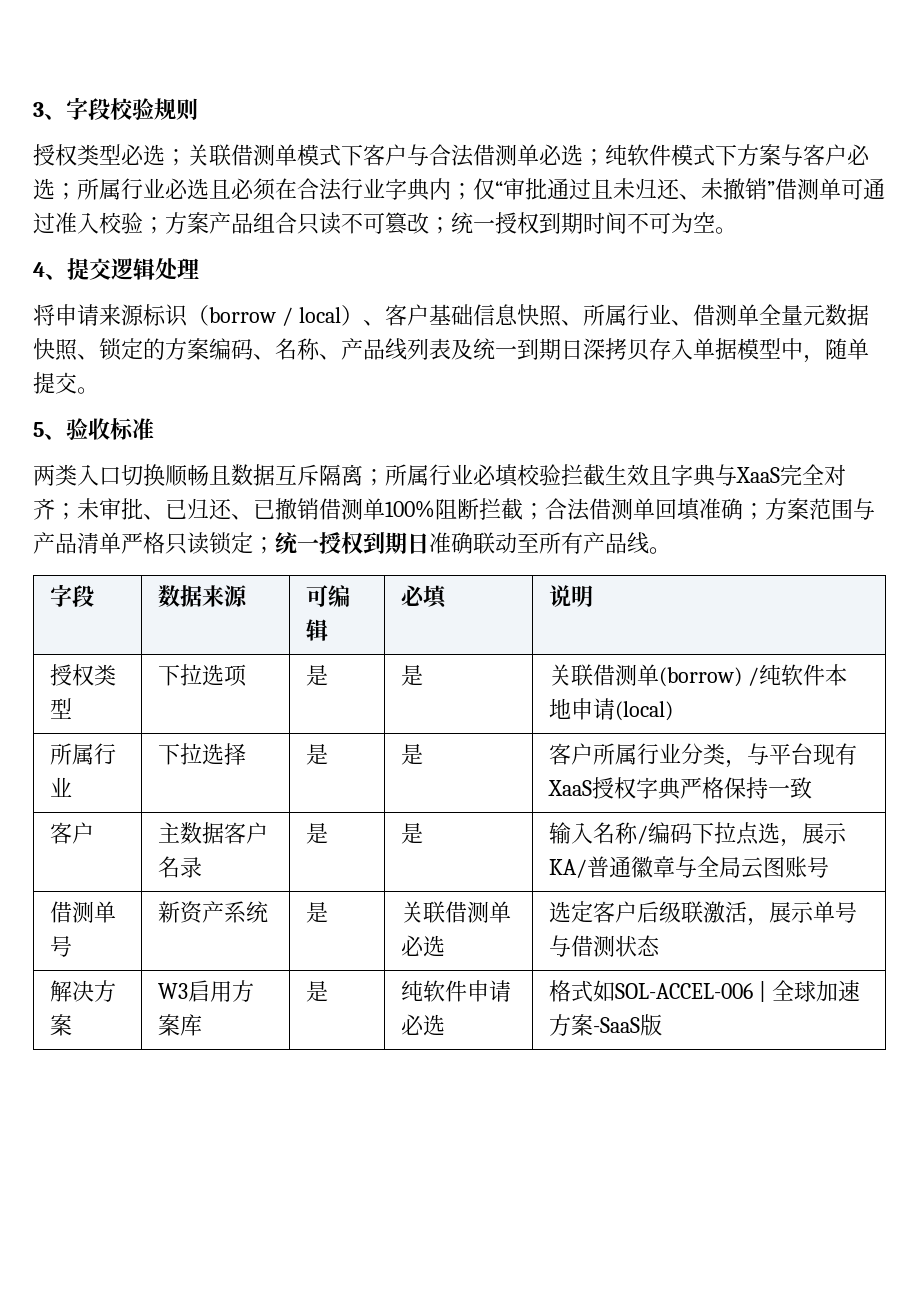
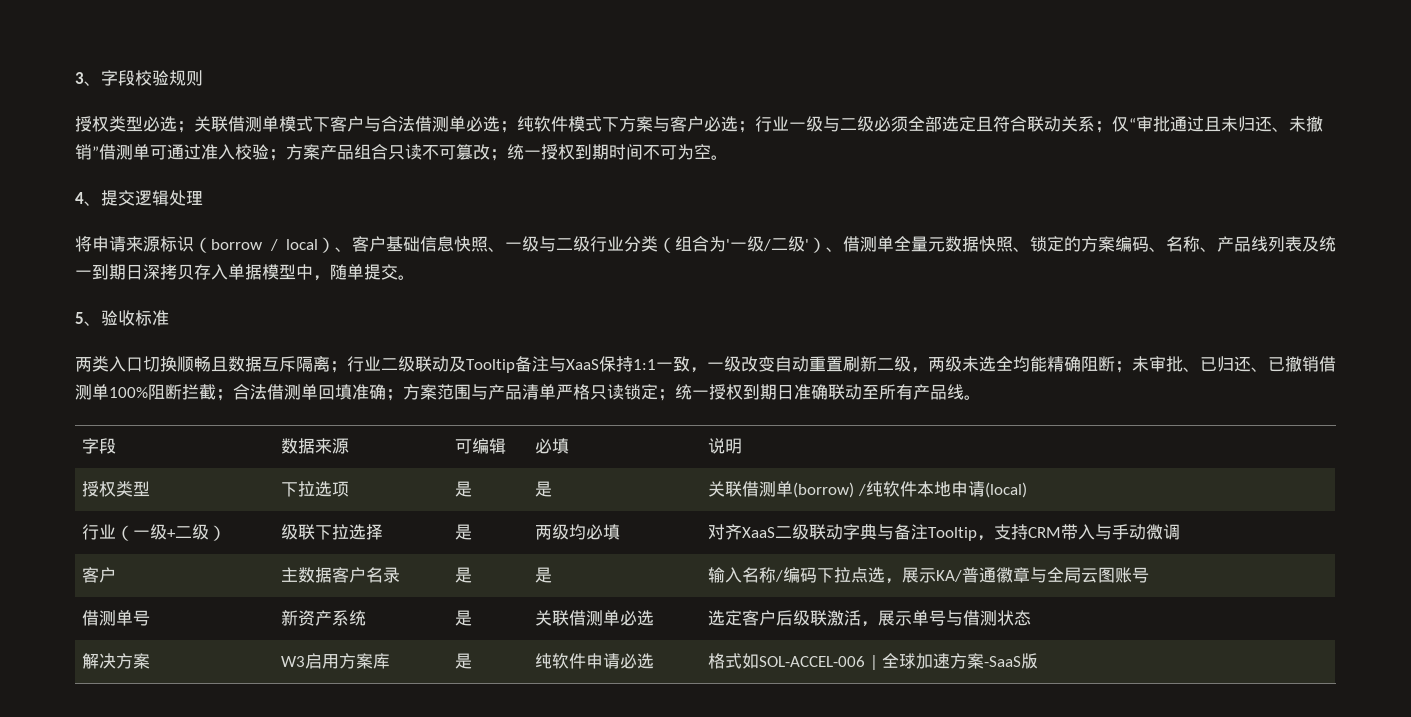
[77,178,451,201] 所属行业必选且必须在合法行业字典内 -> [755,116,1095,132] 行业一级与二级必须全部选定且符合联动关系
[582,304,671,326] 所属行业 -> [504,236,826,253] 一级与二级行业分类（组合为'一级/二级'）
[385,464,846,487] [33,498,55,520] 所属行业必填校验拦截生效且字典与XaaS完全对齐 -> [347,356,1115,373] 行业二级联动及Tooltip备注与XaaS保持1:1一致，一级改变自动重置刷新二级，两级未选全均能精确阻断
[50,743,117,765] [50,777,73,797] [158,743,247,765] [306,743,329,765] [401,743,424,765] [549,743,858,768] [548,777,813,800] 所属行业 | 下拉选择 | 是 | 是 | 客户所属行业分类，与平台现有XaaS授权字典严格保持一致 -> [81,524,226,541] [280,524,383,540] [454,524,472,540] [534,524,620,540] [707,524,1180,541] 行业（一级+二级） | 级联下拉选择 | 是 | 两级均必填 | 对齐XaaS二级联动字典与备注Tooltip，支持CRM带入与手动微调

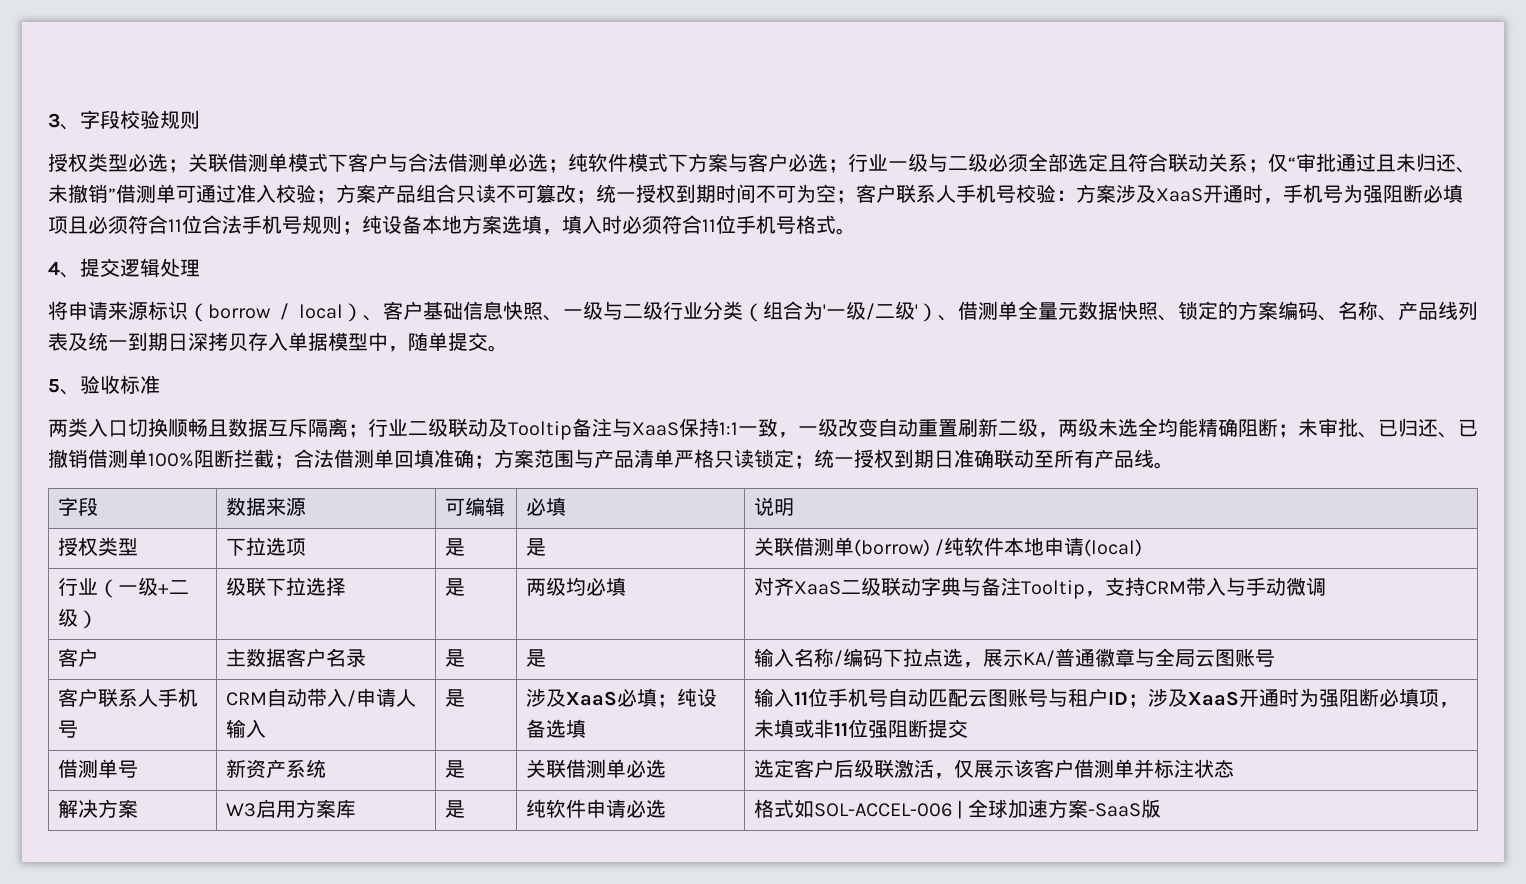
(711, 151) none -> [836,184,1463,204] [48,215,836,235] ；客户联系人手机号校验：方案涉及XaaS开通时，手机号为强阻断必填项且必须符合11位合法手机号规则；纯设备本地方案选填，填入时必须符合11位手机号格式
(1149, 575) none -> [57,688,198,707] [57,720,78,738] [225,688,416,707] [225,719,266,738] [444,689,465,707] [525,688,717,708] [525,719,586,738] [753,688,1459,708] [753,719,968,738] // 客户联系人手机号 | CRM自动带入/申请人输入 | 是 | 涉及XaaS必填；纯设备选填 | 输入11位手机号自动匹配云图账号与租户ID；涉及XaaS开通时为强阻断必填项，未填或非11位强阻断提交
[877,610,997,626] 展示单号与借测 -> [953,759,1194,779] 仅展示该客户借测单并标注

